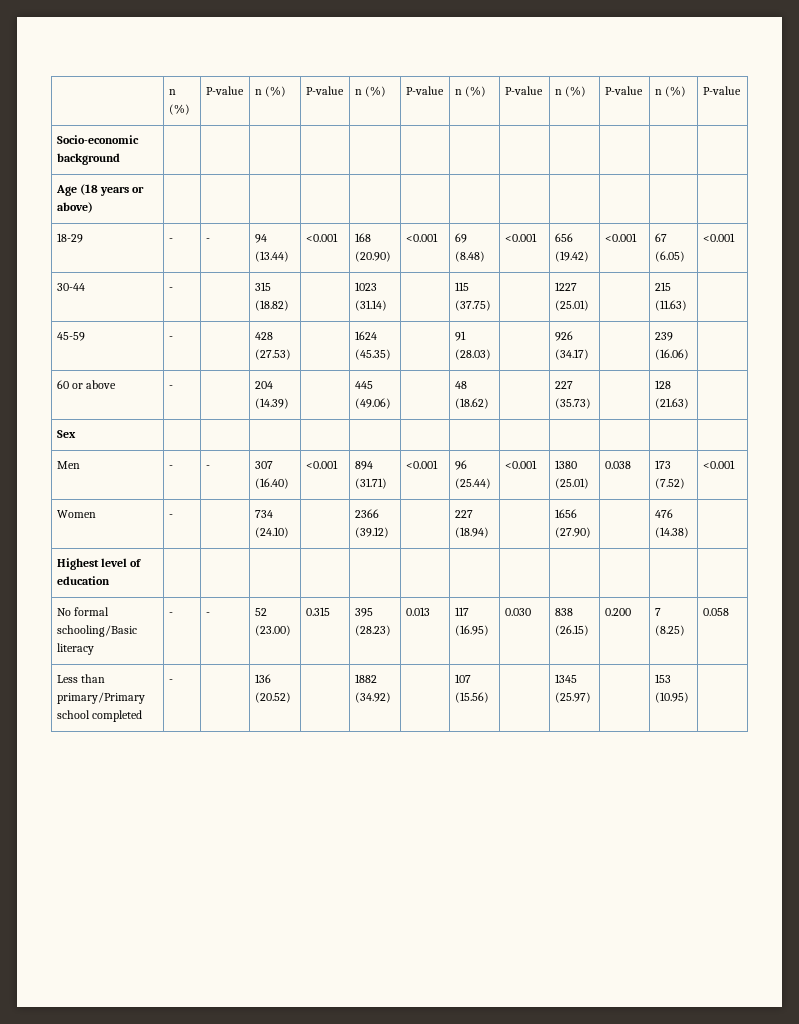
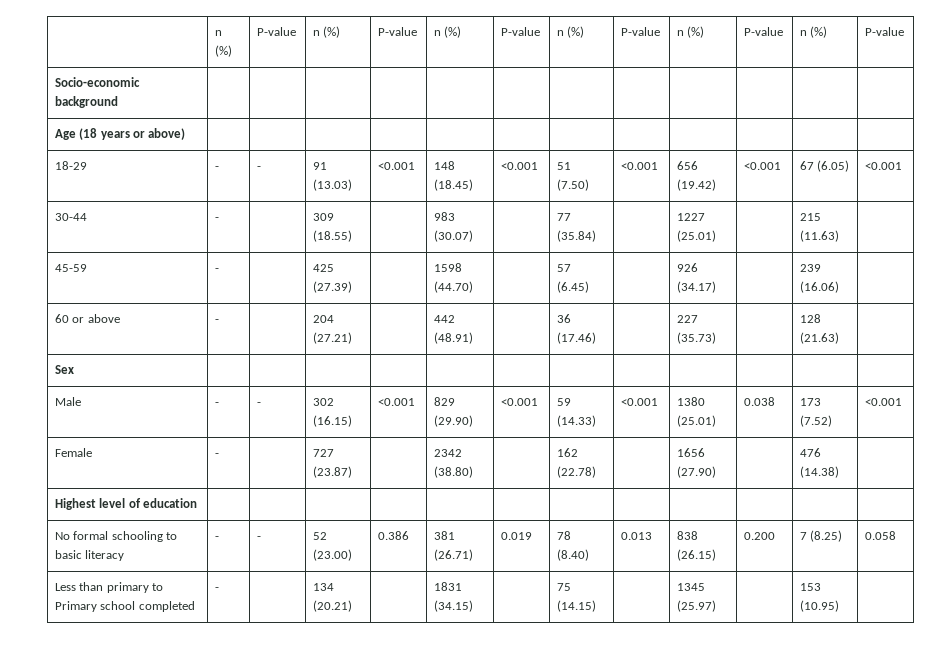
[254,234,267,243] [254,251,289,262] [305,233,338,242] [354,233,371,242] [354,251,391,262] [405,233,438,242] [454,233,467,243] [454,251,485,262] 94 (13.44) | <0.001 | 168 (20.90) | <0.001 | 69 (8.48) -> [312,162,327,170] [312,179,352,191] [377,162,415,170] [433,161,455,170] [433,179,473,191] [500,162,538,170] [556,162,571,170] [556,179,589,191] 91 (13.03) | <0.001 | 148 (18.45) | <0.001 | 51 (7.50)
[254,282,271,291] [254,300,289,311] [354,282,377,291] [354,300,387,311] [454,282,469,291] [454,300,491,311] 315 (18.82) | | 1023 (31.14) | | 115 (37.75) -> [312,213,334,221] [312,230,352,242] [433,212,455,221] [433,230,473,242] [556,213,571,221] [556,230,596,242] 309 (18.55) | | 983 (30.07) | | 77 (35.84)
[254,332,273,340] [254,349,291,360] [354,331,377,340] [354,349,391,360] [454,331,466,341] [454,349,491,360] 428 (27.53) | | 1624 (45.35) | | 91 (28.03) -> [312,264,334,272] [312,281,352,293] [433,263,462,272] [433,281,473,293] [556,264,571,272] [556,281,589,293] 425 (27.39) | | 1598 (44.70) | | 57 (6.45)
[254,398,289,409] [354,381,373,389] [354,398,391,409] [454,381,467,389] [454,398,489,409] (14.39) | | 445 (49.06) | | 48 (18.62) -> [312,332,352,344] [433,315,455,323] [433,332,473,344] [556,314,571,323] [556,332,596,344] (27.21) | | 442 (48.91) | | 36 (17.46)
[56,461,80,469] [168,465,173,469] [205,465,210,469] [254,461,273,469] [254,478,289,489] [305,460,338,469] [354,461,373,470] [354,478,387,489] [405,460,438,469] [454,460,467,470] [454,478,491,489] Men | - | - | 307 (16.40) | <0.001 | 894 (31.71) | <0.001 | 96 (25.44) -> [54,397,81,406] [214,402,219,406] [256,402,261,406] [312,398,334,406] [312,415,352,427] [377,398,415,406] [433,397,455,406] [433,415,473,427] [500,398,538,406] [556,398,571,406] [556,415,596,427] Male | - | - | 302 (16.15) | <0.001 | 829 (29.90) | <0.001 | 59 (14.33)
[56,510,96,518] [168,514,173,518] [254,510,273,518] [254,527,289,538] [354,509,379,518] [354,527,389,538] [454,510,473,518] [454,527,489,538] Women | - | | 734 (24.10) | | 2366 (39.12) | | 227 (18.94) -> [54,448,92,457] [214,453,219,457] [312,449,334,457] [312,466,352,478] [433,449,462,457] [433,466,473,478] [556,448,578,457] [556,466,596,478] Female | - | | 727 (23.87) | | 2342 (38.80) | | 162 (22.78)
[56,625,137,637] schooling/Basic -> [111,531,178,542] [54,550,82,559] schooling to basic
[305,607,330,616] [354,608,373,617] [354,625,391,636] [405,607,430,616] [454,607,469,616] [454,625,489,636] [504,608,531,616] 0.315 | 395 (28.23) | 0.013 | 117 (16.95) | 0.030 -> [377,531,409,540] [433,531,455,540] [433,549,473,561] [500,532,532,540] [556,531,571,540] [556,549,589,561] [620,532,652,540] 0.386 | 381 (26.71) | 0.019 | 78 (8.40) | 0.013
[56,692,145,704] primary/Primary -> [106,582,164,593] [54,601,97,612] primary to Primary
[254,674,271,683] [254,692,291,703] [354,674,377,683] [354,692,391,703] [454,674,471,683] [454,692,489,703] 136 (20.52) | | 1882 (34.92) | | 107 (15.56) -> [312,583,334,591] [312,600,352,612] [433,582,462,591] [433,600,473,612] [556,583,571,591] [556,600,596,612] 134 (20.21) | | 1831 (34.15) | | 75 (14.15)

